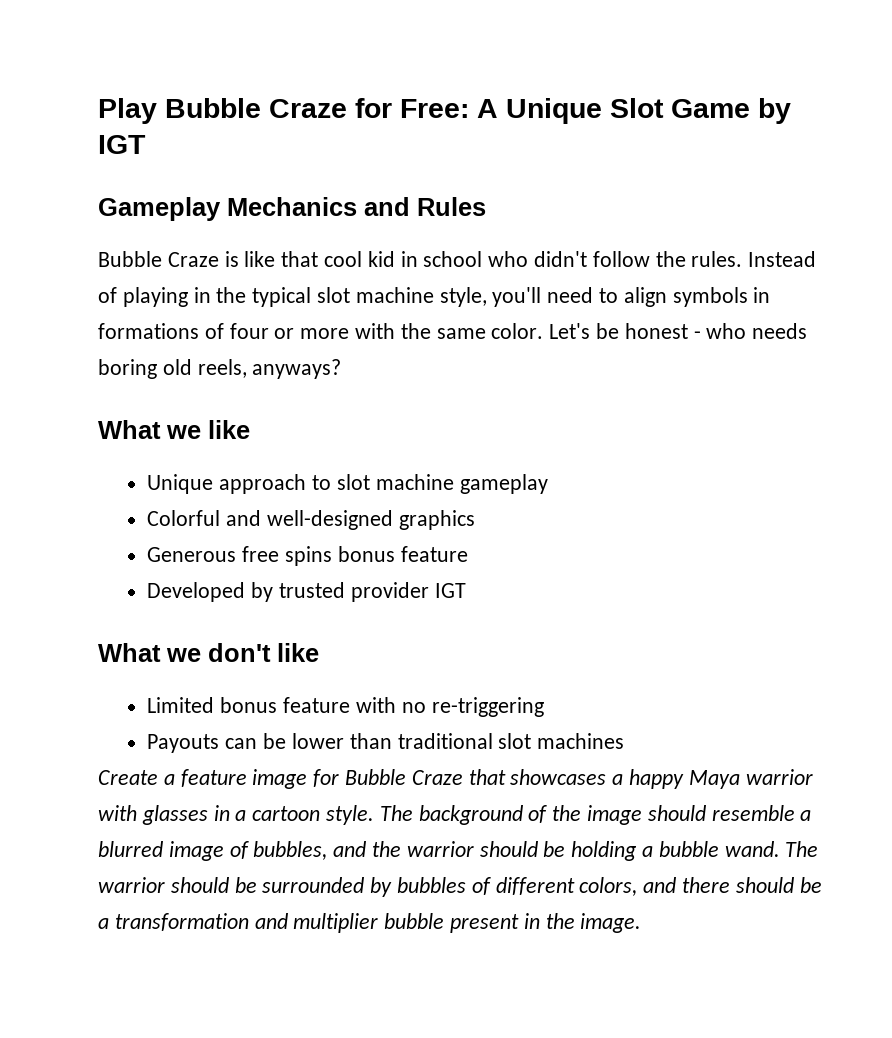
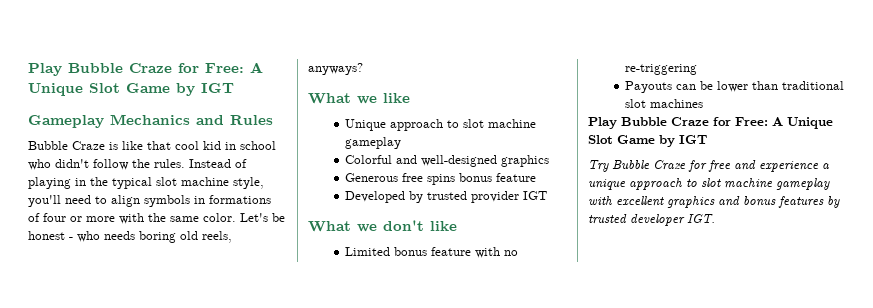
[98,769,813,789] [98,805,812,825] [98,841,819,861] [98,877,822,897] [98,913,642,933] Create a feature image for Bubble Craze that showcases a happy Maya warrior with glasses in a cartoon style. The background of the image should resemble a blurred image of bubbles, and the warrior should be holding a bubble wand. The warrior should be surrounded by bubbles of different colors, and there should be a transformation and multiplier bubble present in the image. -> [588,117,833,129] [588,135,707,147] [588,160,829,172] [588,178,830,190] [588,196,840,208] [588,214,715,226] Play Bubble Craze for Free: A Unique Slot Game by IGT // Try Bubble Craze for free and experience a unique approach to slot machine gameplay with excellent graphics and bonus features by trusted developer IGT.

